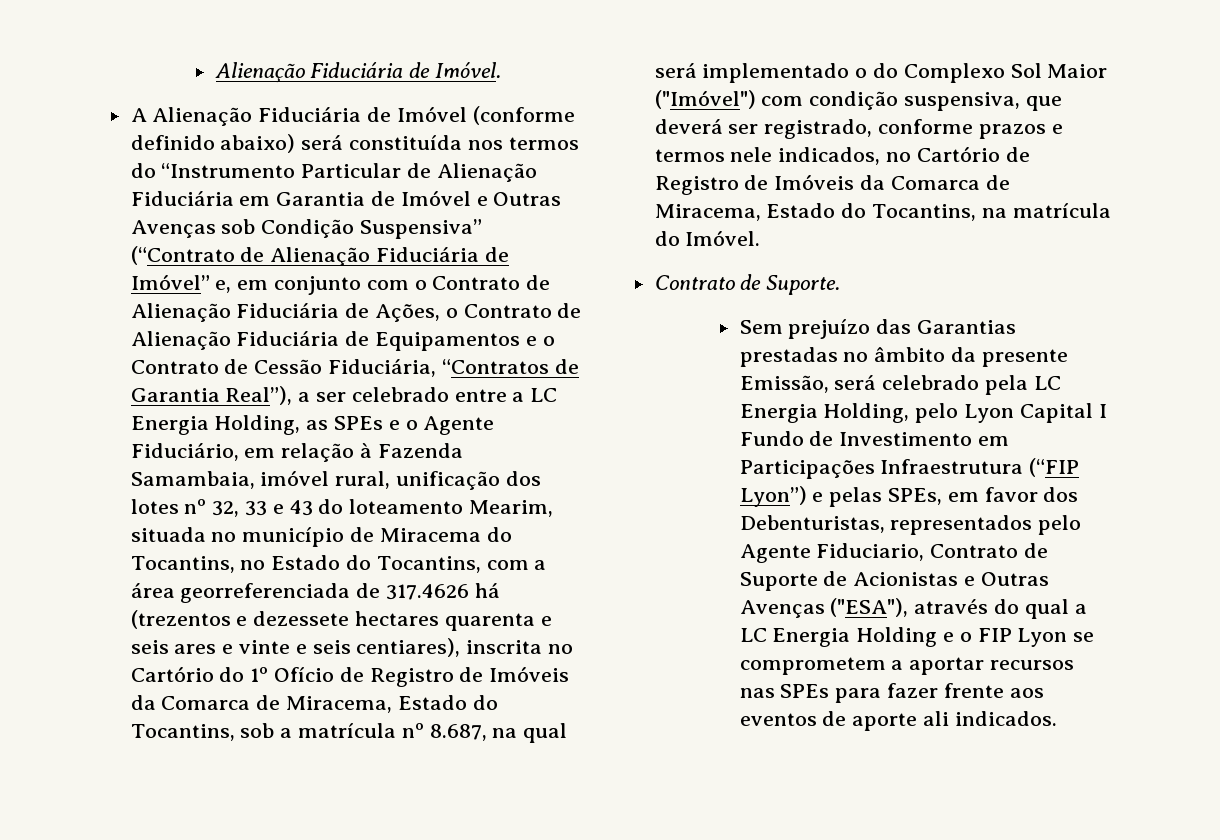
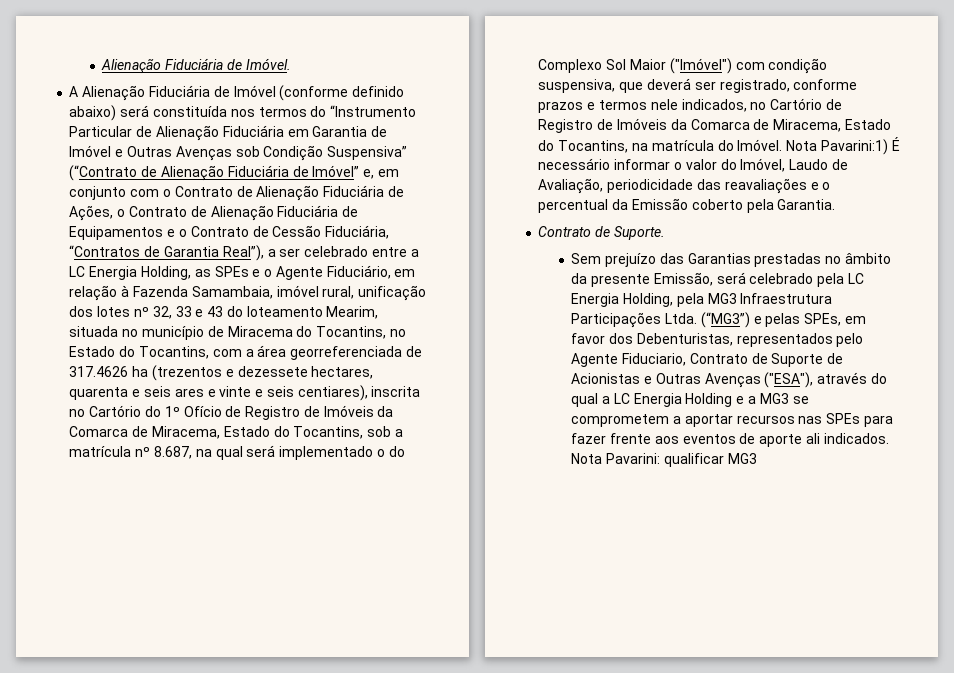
[474,583,500,598] há -> [132,366,149,377] ha
[355,611,440,626] hectares -> [311,366,374,379] hectares,
(761, 238) none -> [786,137,900,155] [538,158,848,172] [538,178,831,194] [538,198,836,213] Nota Pavarini:1) É necessário informar o valor do Imóvel, Laudo de Avaliação, periodicidade das reavaliações e o percentual da Emissão coberto pela Garantia.
[915,403,1107,423] [739,431,1010,446] [739,458,1080,479] [739,486,807,507] pelo Lyon Capital I Fundo de Investimento em Participações Infraestrutura (“FIP Lyon”) -> [676,293,833,307] [571,312,750,328] pela MG3 Infraestrutura Participações Ltda. (“MG3”)
[959,628,1068,647] o FIP Lyon -> [748,393,789,404] a MG3
(1057, 718) none -> [571,453,757,467] Nota Pavarini: qualificar MG3

